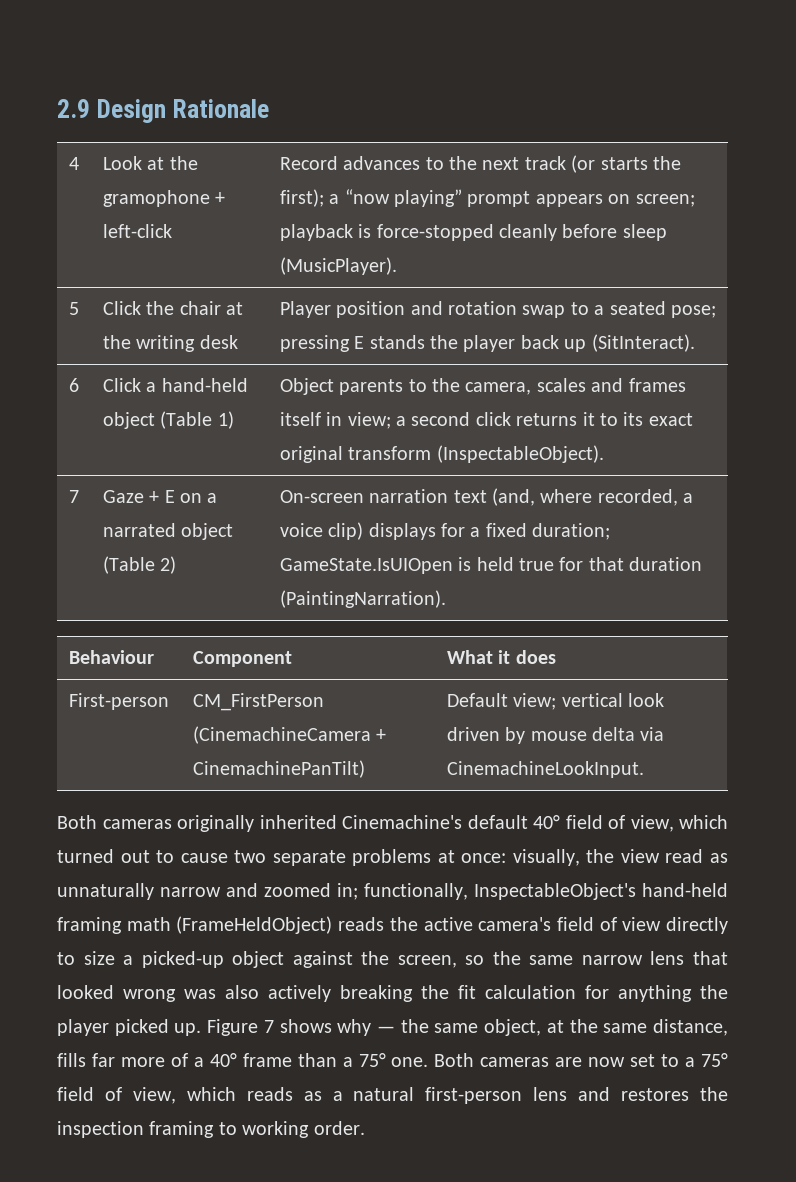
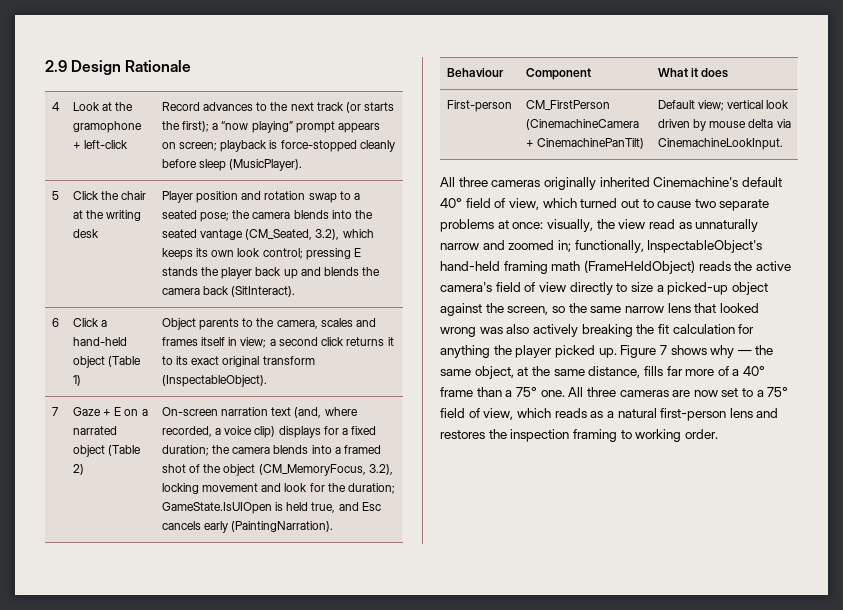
(716, 311) none -> [232,210,374,219] [161,229,374,240] [161,248,303,260] the camera blends into the seated vantage (CM_Seated, 3.2), which keeps its own look control;
(587, 345) none -> [300,267,381,276] [161,286,229,295] and blends the camera back
[279,557,703,574] GameState.IsUIOpen is held true for that duration -> [211,445,382,454] [161,464,393,476] [161,483,396,494] [161,502,381,514] [161,521,228,533] the camera blends into a framed shot of the object (CM_MemoryFocus, 3.2), locking movement and look for the duration; GameState.IsUIOpen is held true, and Esc cancels early
[57,815,97,829] Both -> [440,177,488,187] All three
[434,1053,475,1067] Both -> [568,387,616,397] All three

